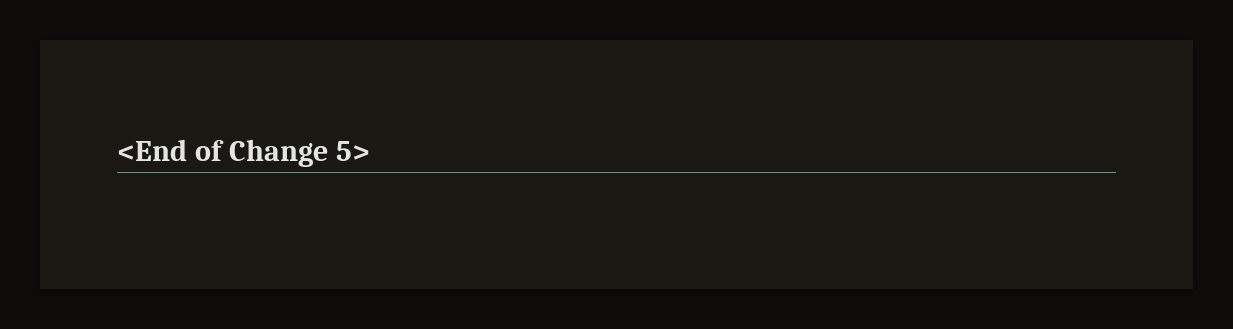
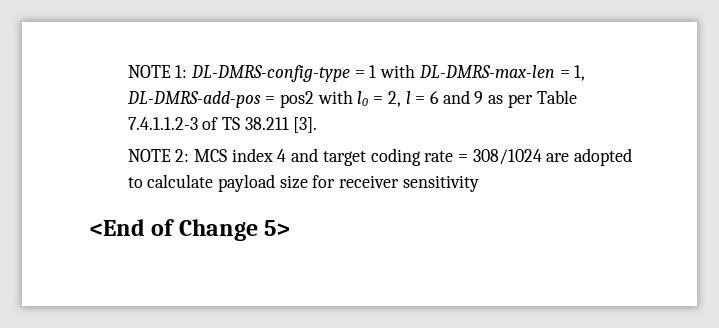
(117, 150) none -> [127,64,586,82] [126,90,577,108] [127,117,318,133] [127,148,633,166] [127,174,479,192] NOTE 1: DL-DMRS-config-type = 1 with DL-DMRS-max-len = 1, DL-DMRS-add-pos = pos2 with l0 = 2, l = 6 and 9 as per Table 7.4.1.1.2-3 of TS 38.211 [3]. // NOTE 2: MCS index 4 and target coding rate = 308/1024 are adopted to calculate payload size for receiver sensitivity //

